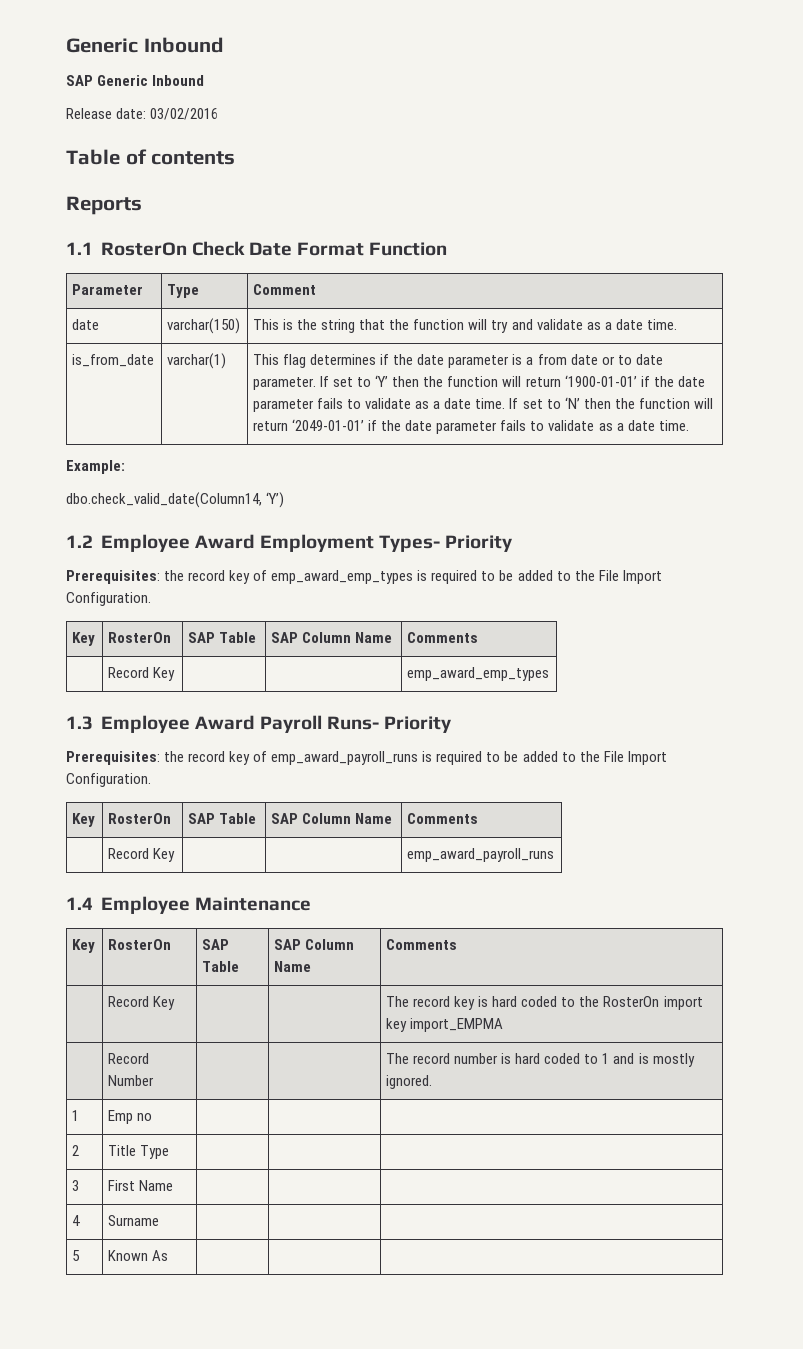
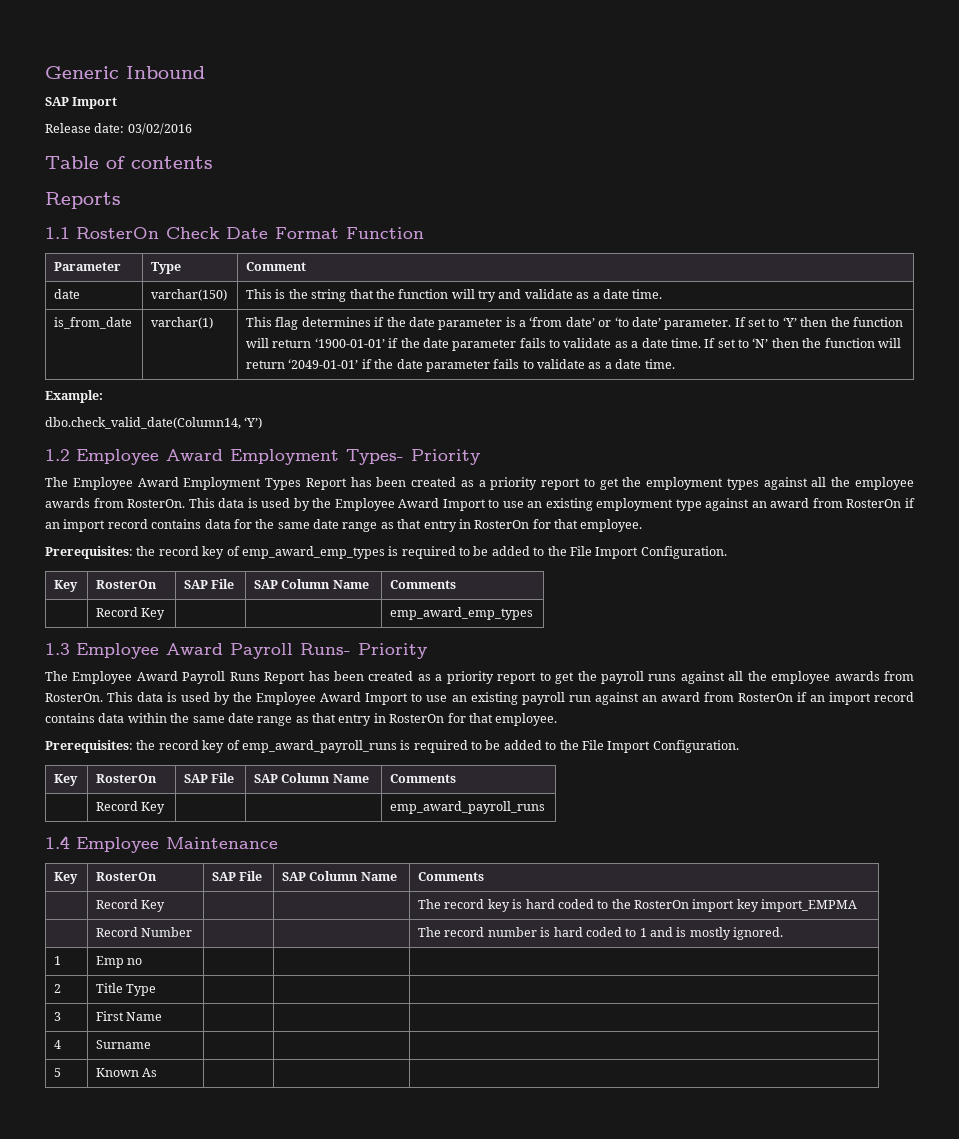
[97,75,205,86] Generic Inbound -> [72,97,118,109] Import
[537,354,663,365] from date or to date -> [529,317,661,327] ‘from date’ or ‘to date’
(513, 543) none -> [45,477,915,490] [45,498,915,511] [45,519,643,532] // The Employee Award Employment Types Report has been created as a priority report to get the employment types against all the employee awards from RosterOn. This data is used by the Employee Award Import to use an existing employment type against an award from RosterOn if an import record contains data for the same date range as that entry in RosterOn for that employee.
[219,632,257,643] Table -> [211,579,235,589] File
(452, 724) none -> [45,671,914,684] [45,692,914,705] [45,713,558,726] // The Employee Award Payroll Runs Report has been created as a priority report to get the payroll runs against all the employee awards from RosterOn. This data is used by the Employee Award Import to use an existing payroll run against an award from RosterOn if an import record contains data within the same date range as that entry in RosterOn for that employee.
[219,813,257,824] Table -> [211,773,235,783] File
[202,961,240,972] Table -> [239,871,263,881] File

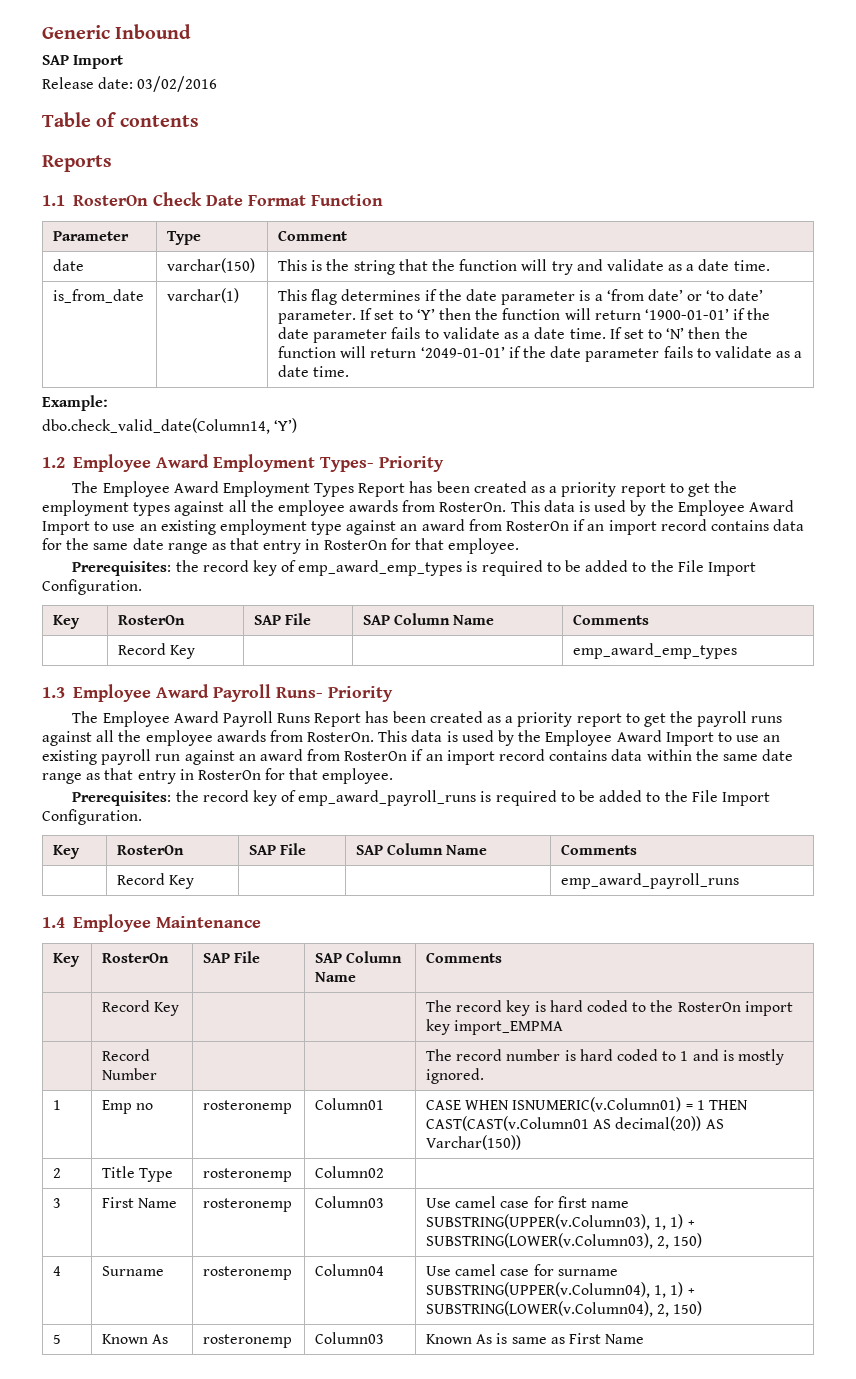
(143, 961) | | -> [203,1100,293,1114] [315,1098,385,1110] [426,1097,749,1112] [426,1116,724,1131] [426,1135,522,1150] rosteronemp | Column01 | CASE WHEN ISNUMERIC(v.Column01) = 1 THEN CAST(CAST(v.Column01 AS decimal(20)) AS Varchar(150))
(157, 990) | -> [203,1168,293,1182] [315,1166,385,1178] rosteronemp | Column02
[54,1040,62,1049] [96,1040,152,1049] [54,1068,62,1077] [96,1068,158,1077] | | // 4 | Surname | | | // 5 | Known As | | | -> [203,1198,293,1212] [315,1196,385,1208] [426,1196,630,1208] [426,1214,695,1230] [426,1233,703,1249] [53,1266,62,1276] [102,1266,165,1276] [203,1266,293,1280] [315,1264,385,1276] [426,1264,618,1276] [426,1282,695,1298] [426,1301,703,1317] [53,1334,62,1344] [102,1334,169,1344] [203,1334,293,1348] [315,1332,385,1344] [426,1333,645,1344] rosteronemp | Column03 | Use camel case for first name SUBSTRING(UPPER(v.Column03), 1, 1) + SUBSTRING(LOWER(v.Column03), 2, 150) // 4 | Surname | rosteronemp | Column04 | Use camel case for surname SUBSTRING(UPPER(v.Column04), 1, 1) + SUBSTRING(LOWER(v.Column04), 2, 150) // 5 | Known As | rosteronemp | Column03 | Known As is same as First Name

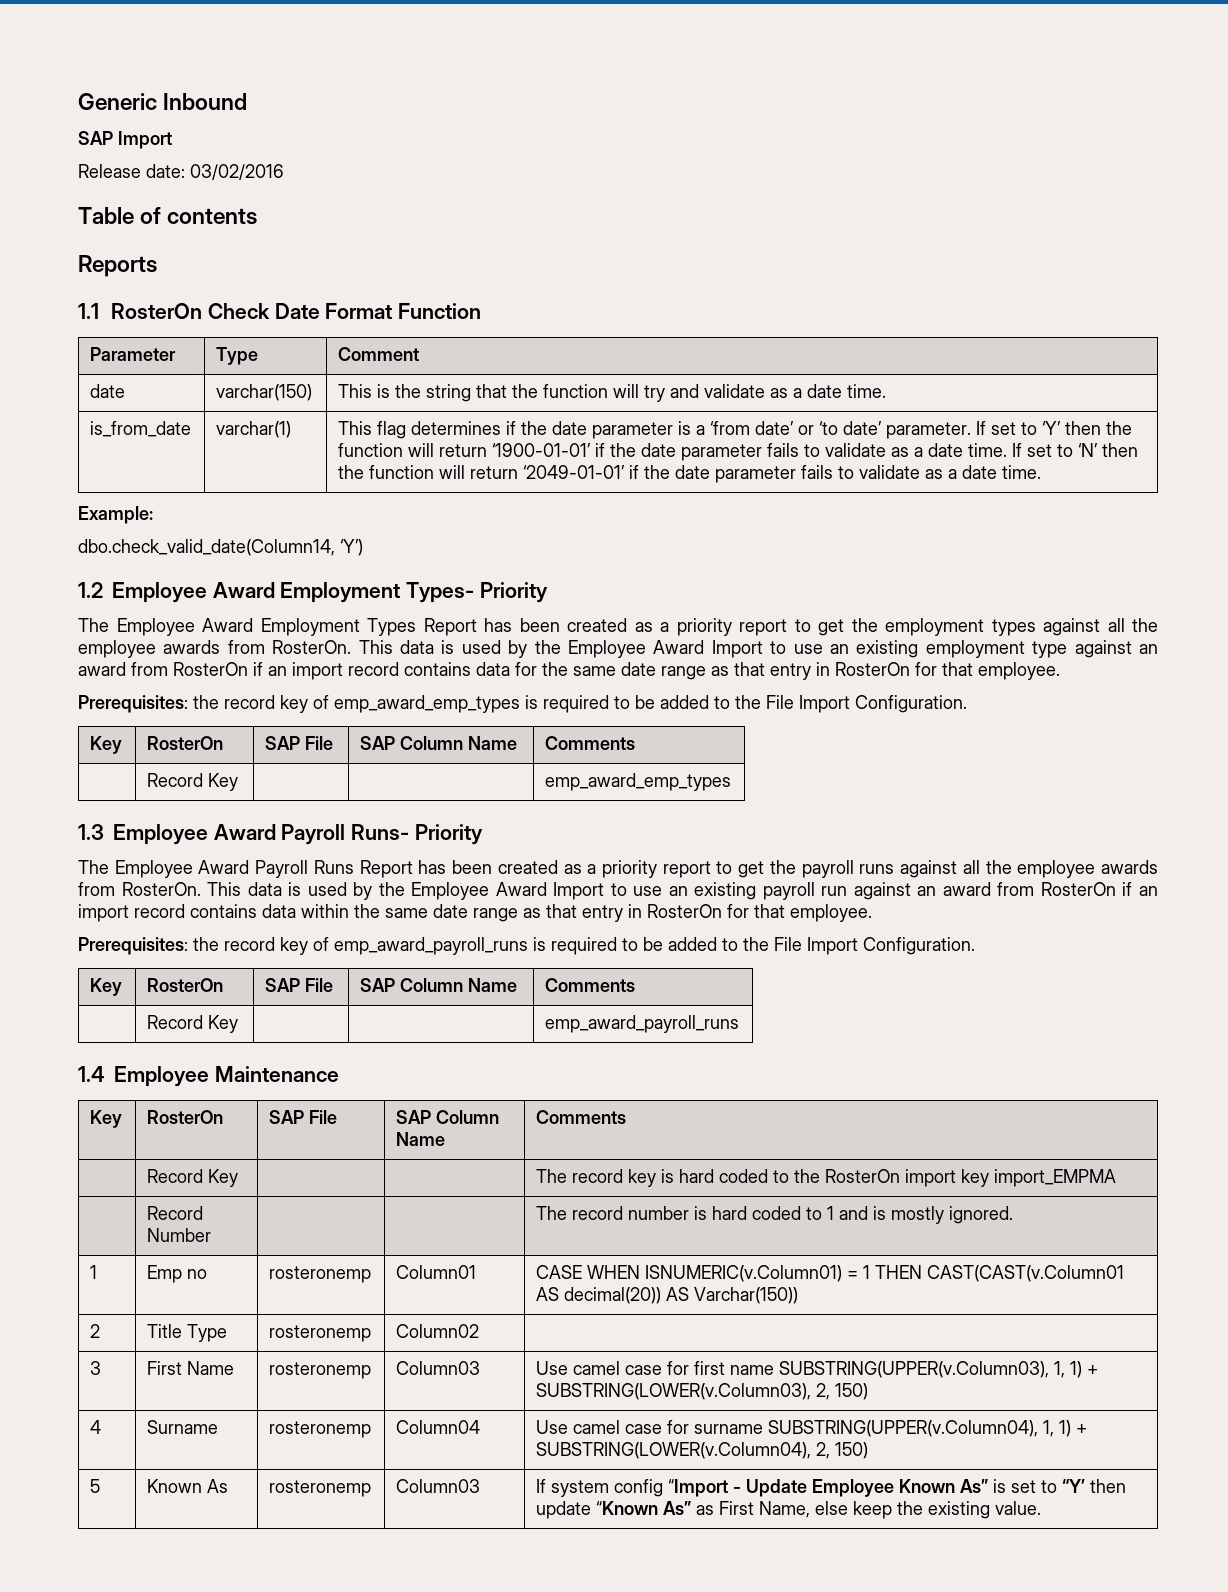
[426,1333,645,1344] Known As is same as First Name -> [536,1479,1127,1497] [536,1501,1042,1519] If system config “Import - Update Employee Known As” is set to “Y’ then update “Known As” as First Name, else keep the existing value.

